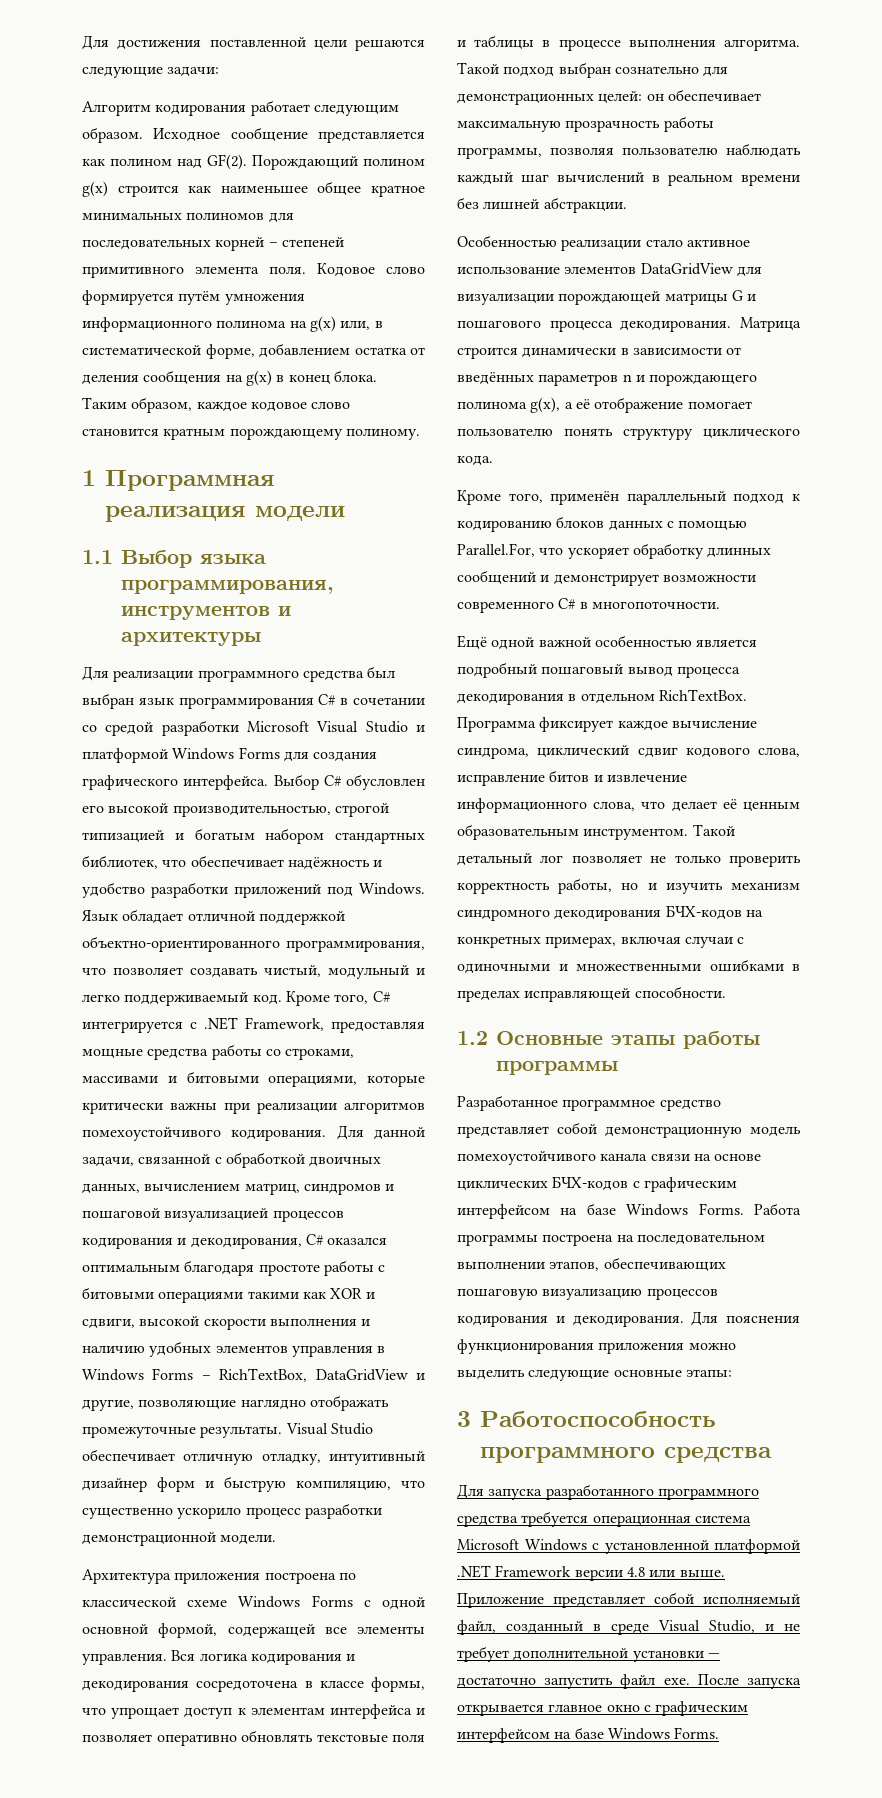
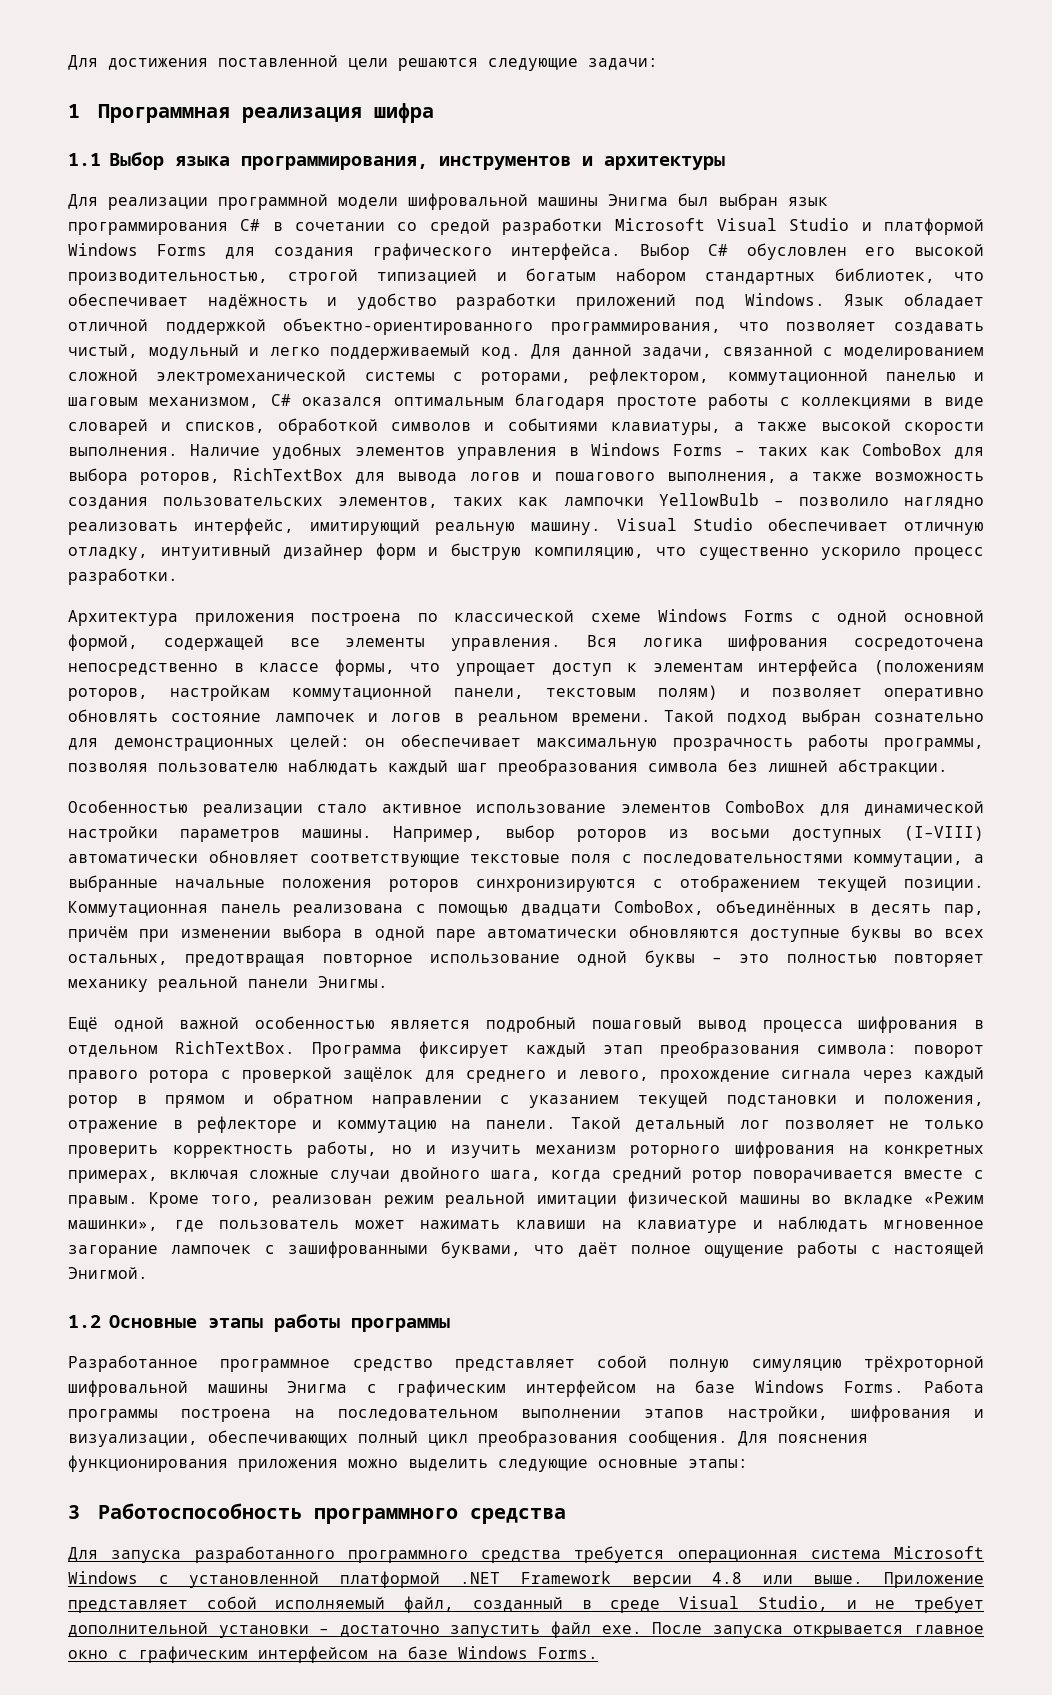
[82,100,399,116] [82,127,425,143] [82,154,425,170] [82,181,425,197] [82,212,294,223] [82,237,344,251] [82,263,425,278] [82,290,305,305] [82,316,383,332] [82,343,425,359] [82,370,377,386] [82,397,351,413] [82,428,420,440] // Алгоритм кодирования работает следующим образом. Исходное сообщение представляется как полином над GF(2). Порождающий полином g(x) строится как наименьшее общее кратное минимальных полиномов для последовательных корней – степеней примитивного элемента поля. Кодовое слово формируется путём умножения информационного полинома на g(x) или, в систематической форме, добавлением остатка от деления сообщения на g(x) в конец блока. Таким образом, каждое кодовое слово становится кратным порождающему полиному. -> (658, 64) none
[255,506,346,521] модели -> [373,103,434,123] шифра
[197,670,364,682] программного средства -> [218,193,668,210] программной модели шифровальной машины Энигма
[285,991,390,1006] [82,1017,425,1033] [82,1044,355,1060] [82,1071,425,1087] [82,1102,425,1114] [82,1127,327,1141] Кроме того, C# интегрируется с .NET Framework, предоставляя мощные средства работы со строками, массивами и битовыми операциями, которые критически важны при реализации алгоритмов помехоустойчивого кодирования. -> (521, 353) none
[225,1152,382,1168] [82,1183,395,1195] [82,1208,344,1222] [82,1237,302,1249] обработкой двоичных данных, вычислением матриц, синдромов и пошаговой визуализацией процессов кодирования и декодирования, -> [843,347,984,360] [68,368,984,385] [68,397,260,408] моделированием сложной электромеханической системы с роторами, рефлектором, коммутационной панелью и шаговым механизмом,
[82,1287,375,1303] [82,1316,371,1330] [82,1345,145,1353] битовыми операциями такими как XOR и сдвиги, высокой скорости выполнения и наличию -> [801,397,985,409] [68,418,984,435] [68,444,261,456] коллекциями в виде словарей и списков, обработкой символов и событиями клавиатуры, а также высокой скорости выполнения. Наличие
[219,1368,426,1382] [82,1395,389,1411] [82,1426,283,1438] RichTextBox, DataGridView и другие, позволяющие наглядно отображать промежуточные результаты. -> [757,443,984,459] [68,468,985,485] [68,493,984,509] [68,518,601,535] таких как ComboBox для выбора роторов, RichTextBox для вывода логов и пошагового выполнения, а также возможность создания пользовательских элементов, таких как лампочки YellowBulb – позволило наглядно реализовать интерфейс, имитирующий реальную машину.
[304,1503,382,1519] [82,1532,277,1546] разработки демонстрационной модели. -> [68,568,178,585] разработки.
[250,1653,356,1665] [82,1680,299,1692] кодирования и декодирования сосредоточена -> [728,634,984,651] [68,663,218,676] шифрования сосредоточена непосредственно
[416,1708,426,1715] [82,1730,425,1746] [457,35,800,51] и позволяет оперативно обновлять текстовые поля и таблицы в процессе выполнения алгоритма. -> [874,660,985,675] [68,685,984,701] [68,709,651,726] (положениям роторов, настройкам коммутационной панели, текстовым полям) и позволяет оперативно обновлять состояние лампочек и логов в реальном времени.
[557,172,800,186] вычислений в реальном времени -> [498,759,718,776] преобразования символа
[640,263,762,277] [457,290,757,305] [457,317,801,332] [457,347,742,359] [457,372,758,386] [457,397,752,413] [457,428,800,440] [457,455,493,466] [457,490,800,505] [457,516,748,532] [457,543,772,559] [457,570,756,586] [457,598,720,613] DataGridView для визуализации порождающей матрицы G и пошагового процесса декодирования. Матрица строится динамически в зависимости от введённых параметров n и порождающего полинома g(x), а её отображение помогает пользователю понять структуру циклического кода. // Кроме того, применён параллельный подход к кодированию блоков данных с помощью Parallel.For, что ускоряет обработку длинных сообщений и демонстрирует возможности современного C# в многопоточности. -> [725,800,984,816] [68,825,985,842] [68,850,984,867] [68,875,984,892] [68,900,985,917] [68,925,985,942] [68,950,985,967] [68,976,388,992] ComboBox для динамической настройки параметров машины. Например, выбор роторов из восьми доступных (I–VIII) автоматически обновляет соответствующие текстовые поля с последовательностями коммутации, а выбранные начальные положения роторов синхронизируются с отображением текущей позиции. Коммутационная панель реализована с помощью двадцати ComboBox, объединённых в десять пар, причём при изменении выбора в одной паре автоматически обновляются доступные буквы во всех остальных, предотвращая повторное использование одной буквы – это полностью повторяет механику реальной панели Энигмы.
[457,693,564,705] декодирования -> [858,1016,959,1033] шифрования
[617,720,757,731] [457,745,800,759] [457,770,687,786] [457,798,800,813] [457,824,689,840] каждое вычисление синдрома, циклический сдвиг кодового слова, исправление битов и извлечение информационного слова, что делает её ценным образовательным инструментом. -> [526,1041,984,1058] [68,1067,984,1083] [68,1091,985,1108] [68,1116,556,1133] каждый этап преобразования символа: поворот правого ротора с проверкой защёлок для среднего и левого, прохождение сигнала через каждый ротор в прямом и обратном направлении с указанием текущей подстановки и положения, отражение в рефлекторе и коммутацию на панели.
[457,905,742,921] синдромного декодирования БЧХ-кодов -> [630,1141,835,1158] роторного шифрования
[684,936,745,948] [457,959,800,974] [457,986,726,1002] случаи с одиночными и множественными ошибками в пределах исправляющей способности. -> [249,1167,984,1183] [68,1191,985,1208] [68,1216,985,1233] [68,1241,984,1258] [68,1267,148,1279] сложные случаи двойного шага, когда средний ротор поворачивается вместе с правым. Кроме того, реализован режим реальной имитации физической машины во вкладке «Режим машинки», где пользователь может нажимать клавиши на клавиатуре и наблюдать мгновенное загорание лампочек с зашифрованными буквами, что даёт полное ощущение работы с настоящей Энигмой.
[605,1126,801,1138] [457,1151,762,1165] [457,1176,629,1191] демонстрационную модель помехоустойчивого канала связи на основе циклических БЧХ-кодов -> [669,1356,985,1372] [68,1380,348,1397] полную симуляцию трёхроторной шифровальной машины Энигма
[549,1257,726,1272] [457,1288,718,1300] [457,1315,684,1327] этапов, обеспечивающих пошаговую визуализацию процессов кодирования и декодирования. -> [644,1405,984,1422] [68,1430,728,1447] этапов настройки, шифрования и визуализации, обеспечивающих полный цикл преобразования сообщения.
[707,1653,720,1658] — -> [319,1628,330,1634] –

